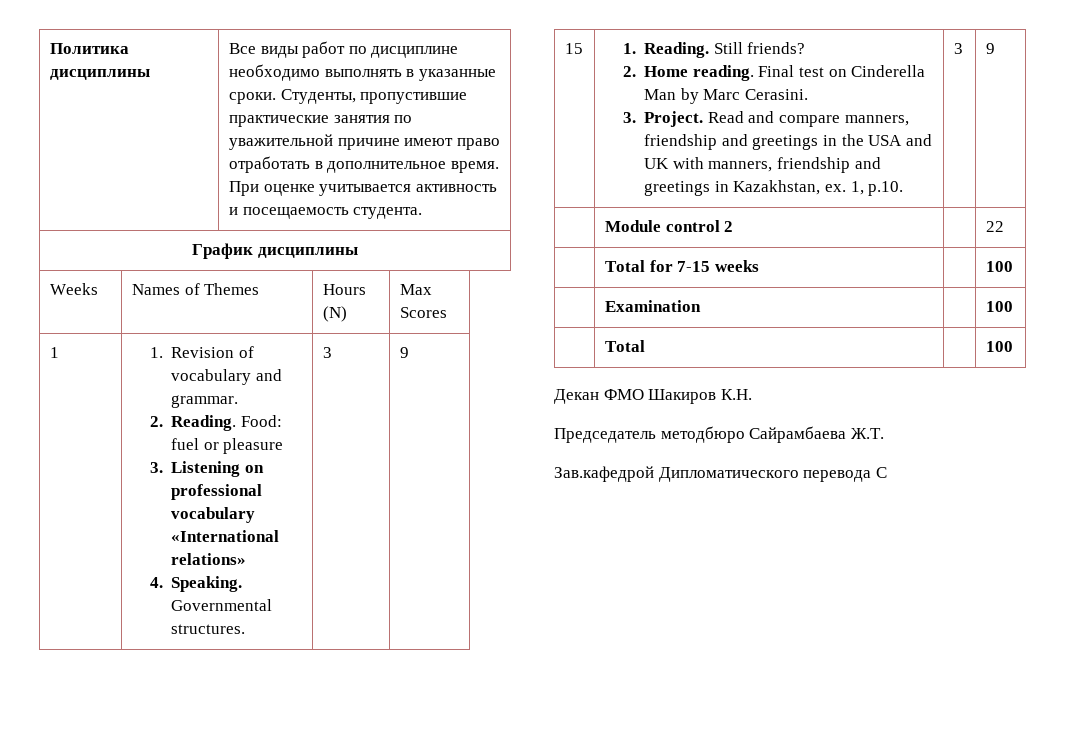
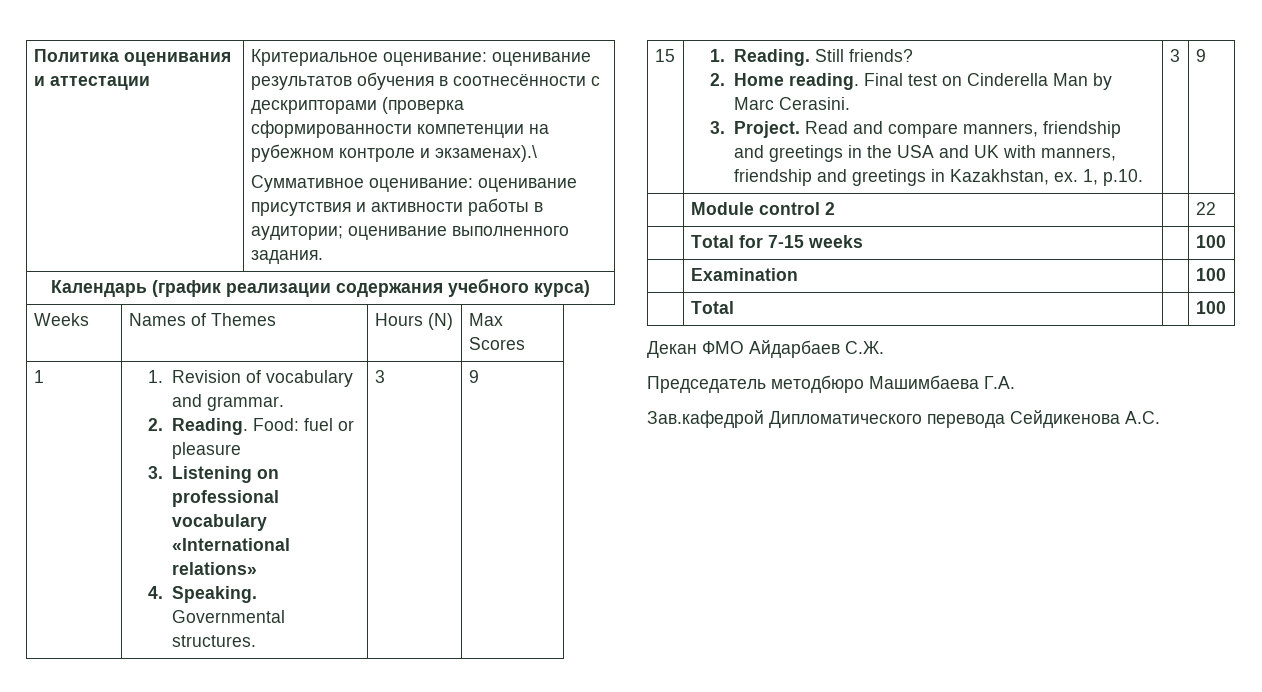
[49,69,150,80] [228,41,459,58] [228,64,496,81] [228,89,468,104] [228,115,413,127] [228,134,500,150] [228,156,499,173] [228,181,497,196] [228,207,423,219] [192,243,358,259] дисциплины | Все виды работ по дисциплине необходимо выполнять в указанные сроки. Студенты, пропустившие практические занятия по уважительной причине имеют право отработать в дополнительное время. При оценке учитывается активность и посещаемость студента. // График дисциплины -> [123,52,231,66] [33,76,150,90] [250,49,591,66] [250,72,600,90] [250,97,464,114] [250,120,549,138] [250,144,537,162] [250,175,577,192] [250,198,543,216] [250,226,569,240] [250,250,323,264] [51,278,590,297] оценивания и аттестации | Критериальное оценивание: оценивание результатов обучения в соотнесённости с дескрипторами (проверка сформированности компетенции на рубежном контроле и экзаменах).\ // Суммативное оценивание: оценивание присутствия и активности работы в аудитории; оценивание выполненного задания. // Календарь (график реализации содержания учебного курса)
[648,389,752,404] Шакиров К.Н. -> [749,340,884,358] Айдарбаев С.Ж.
[749,426,884,443] Сайрамбаева Ж.Т. -> [869,375,1015,389] Машимбаева Г.А.
[875,467,887,478] C -> [1010,410,1160,428] Сейдикенова А.С.

